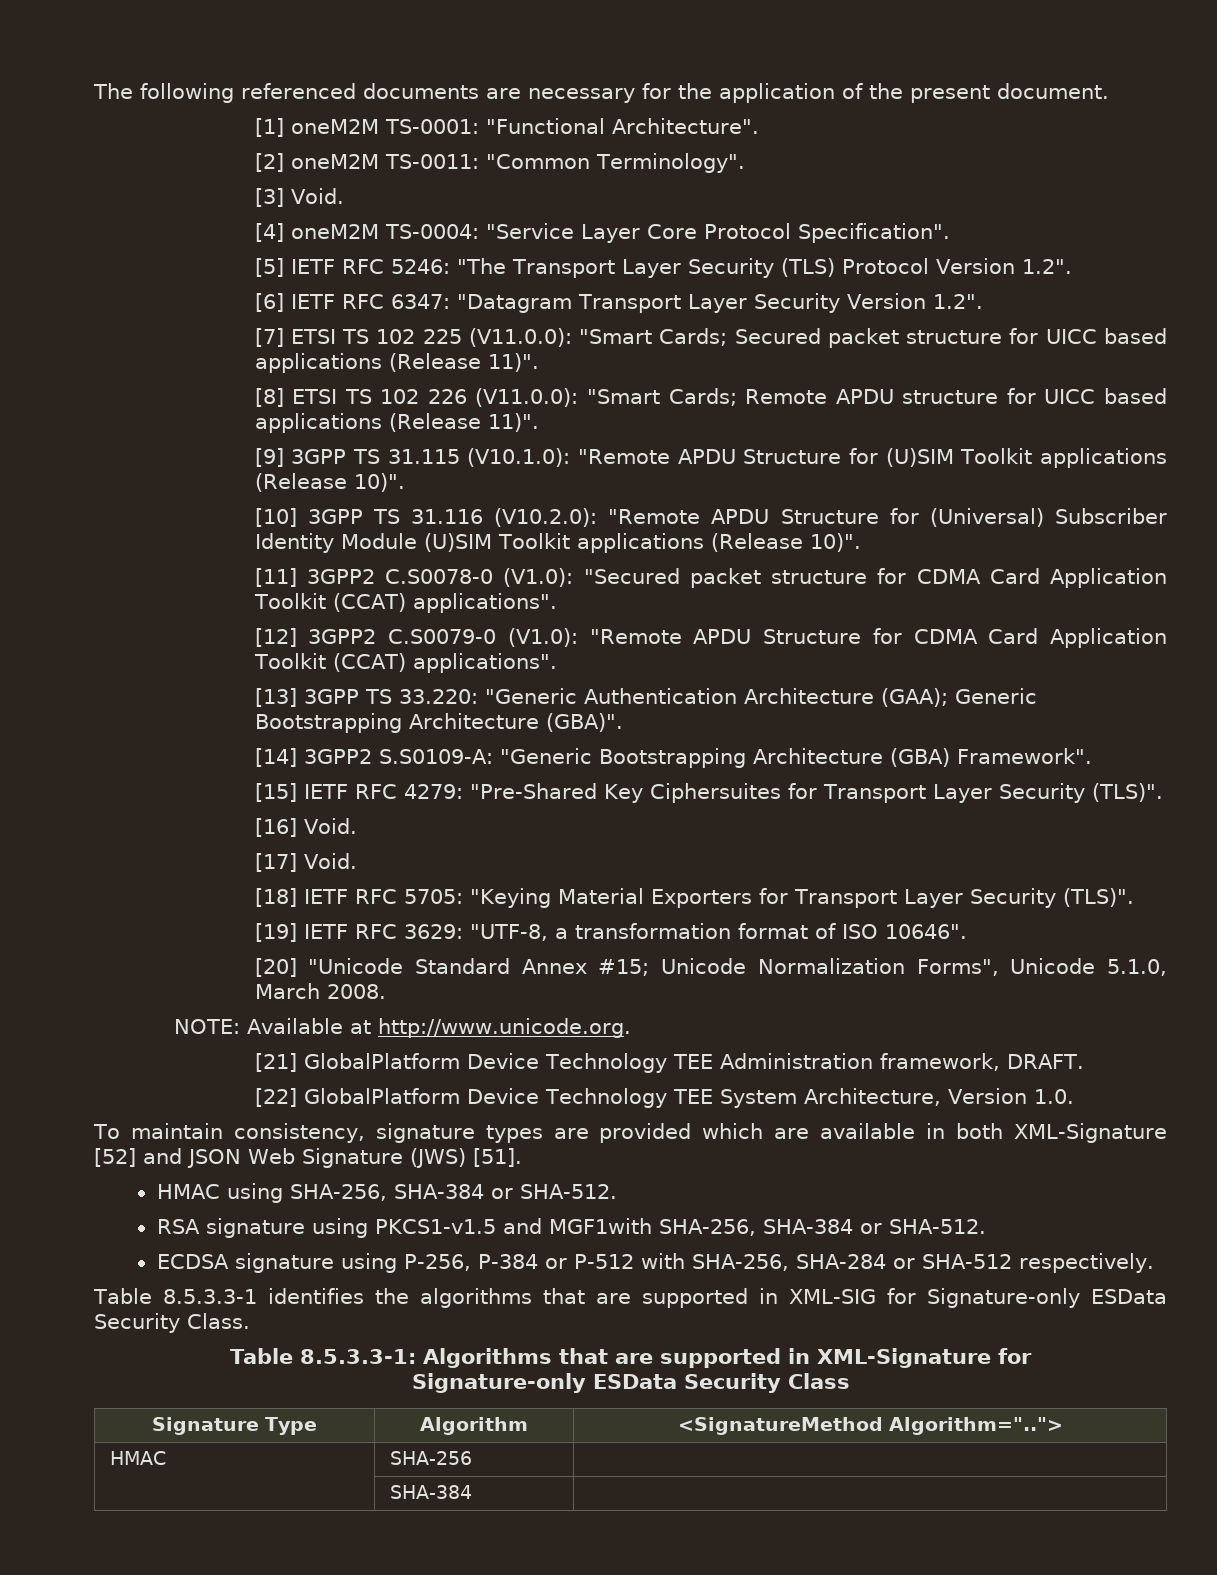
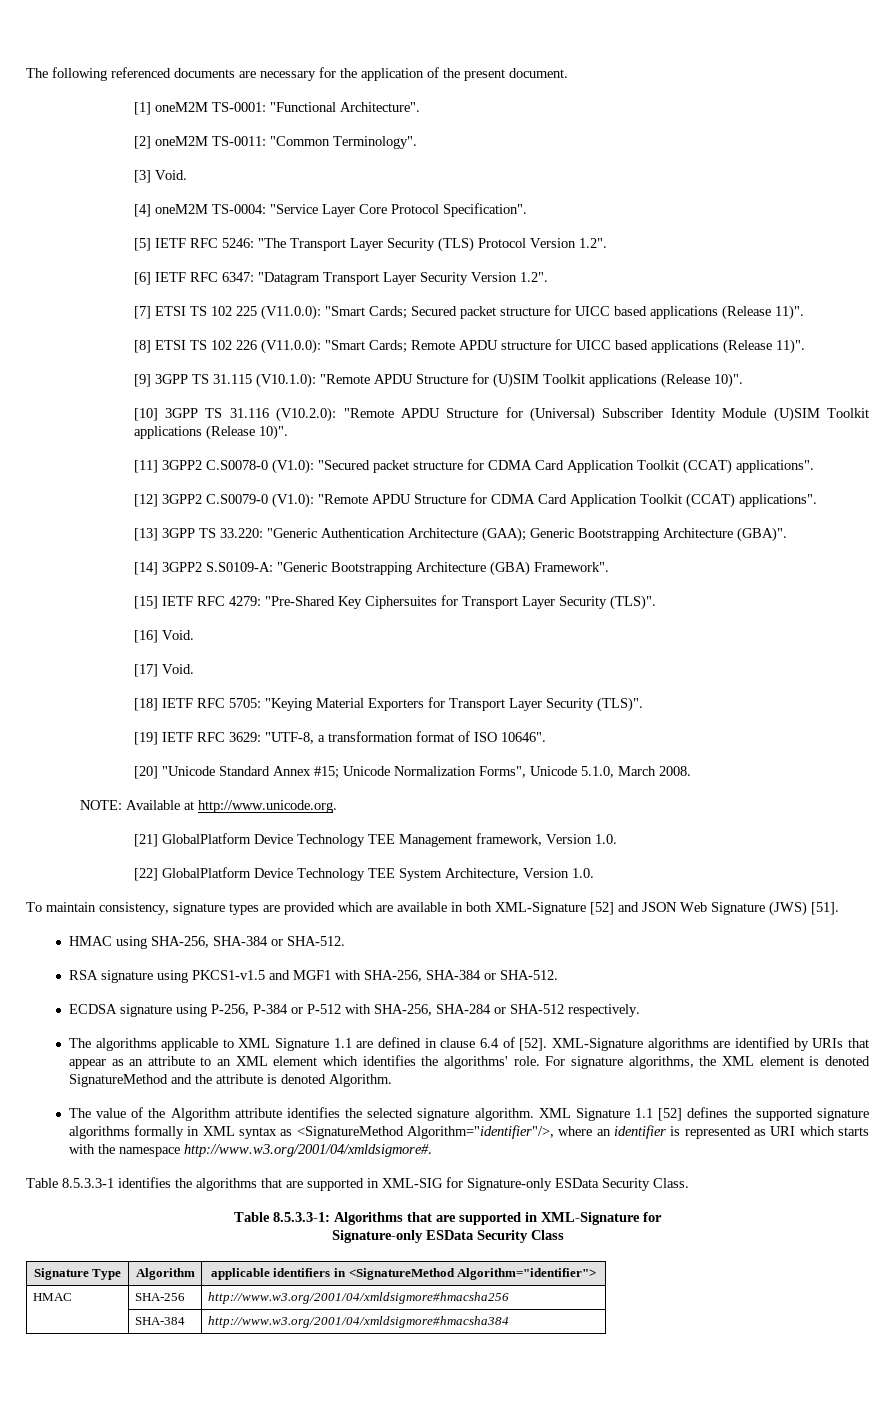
[719,1053,1084,1071] Administration framework, DRAFT. -> [398,833,617,847] Management framework, Version 1.0.
[548,1218,652,1234] MGF1with -> [292,970,361,980] MGF1 with
(1154, 1263) none -> [68,1037,869,1051] [68,1055,870,1069] [68,1074,392,1087] [68,1107,869,1121] [68,1125,869,1139] [68,1144,432,1157] // The algorithms applicable to XML Signature 1.1 are defined in clause 6.4 of [52]. XML-Signature algorithms are identified by URIs that appear as an attribute to an XML element which identifies the algorithms' role. For signature algorithms, the XML element is denoted SignatureMethod and the attribute is denoted Algorithm. // The value of the Algorithm attribute identifies the selected signature algorithm. XML Signature 1.1 [52] defines the supported signature algorithms formally in XML syntax as <SignatureMethod Algorithm="identifier"/>, where an identifier is represented as URI which starts with the namespace http://www.w3.org/2001/04/xmldsigmore#.
[677,1417,1063,1435] <SignatureMethod Algorithm=".."> -> [210,1268,597,1280] applicable identifiers in <SignatureMethod Algorithm="identifier">
(472, 1458) none -> [207,1292,509,1304] http://www.w3.org/2001/04/xmldsigmore#hmacsha256
(472, 1492) none -> [207,1316,509,1328] http://www.w3.org/2001/04/xmldsigmore#hmacsha384

